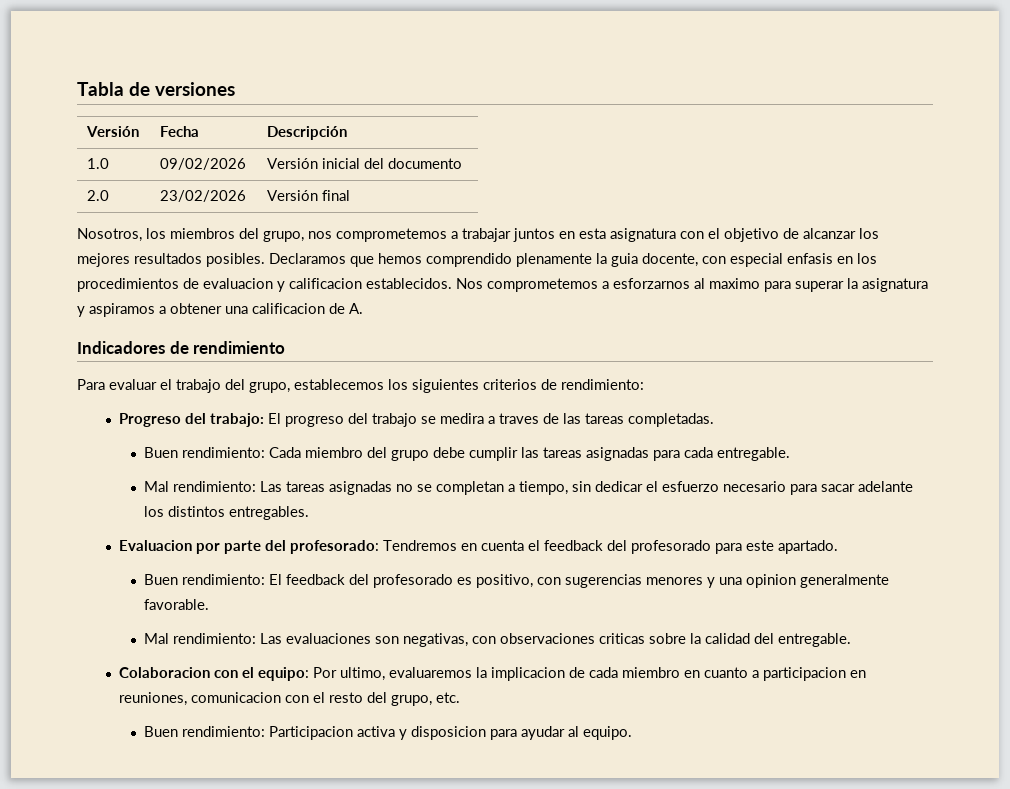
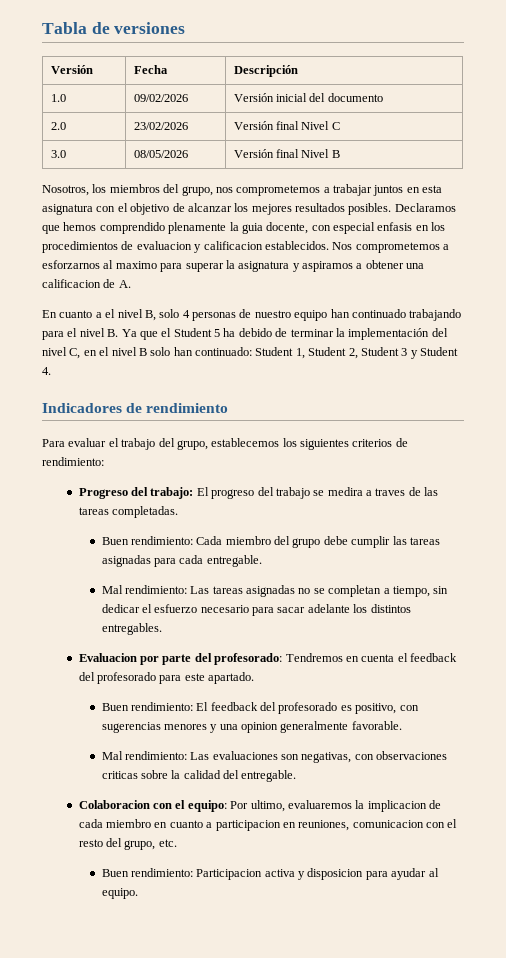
(351, 195) none -> [301,121,340,130] [50,150,66,158] [133,150,188,158] [233,149,340,158] Nivel C // 3.0 | 08/05/2026 | Versión final Nivel B
(363, 308) none -> [42,309,462,321] [42,328,448,340] [42,347,458,359] [42,367,51,375] // En cuanto a el nivel B, solo 4 personas de nuestro equipo han continuado trabajando para el nivel B. Ya que el Student 5 ha debido de terminar la implementación del nivel C, en el nivel B solo han continuado: Student 1, Student 2, Student 3 y Student 4.

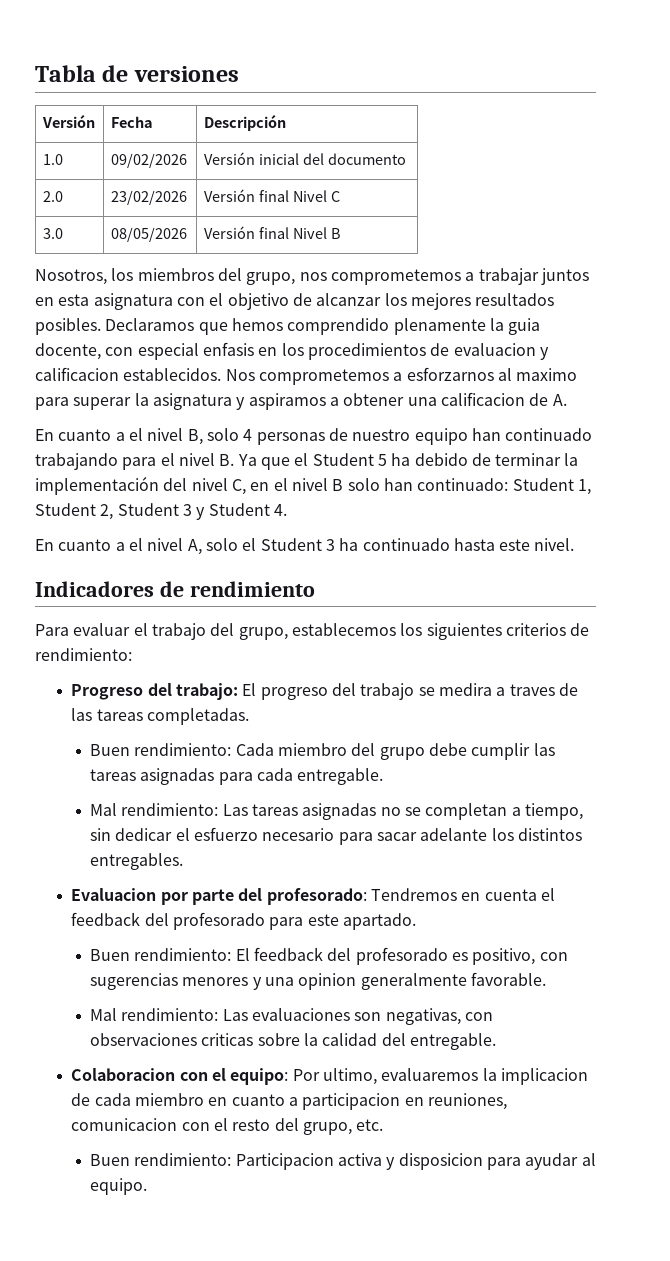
(51, 371) none -> [35,538,575,555] // En cuanto a el nivel A, solo el Student 3 ha continuado hasta este nivel.

